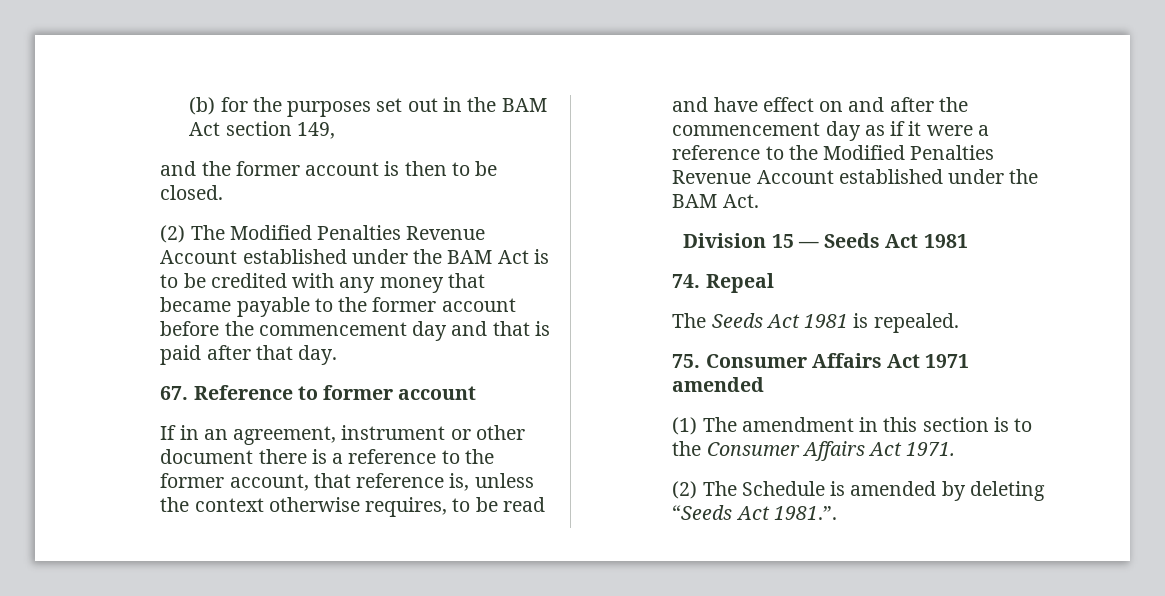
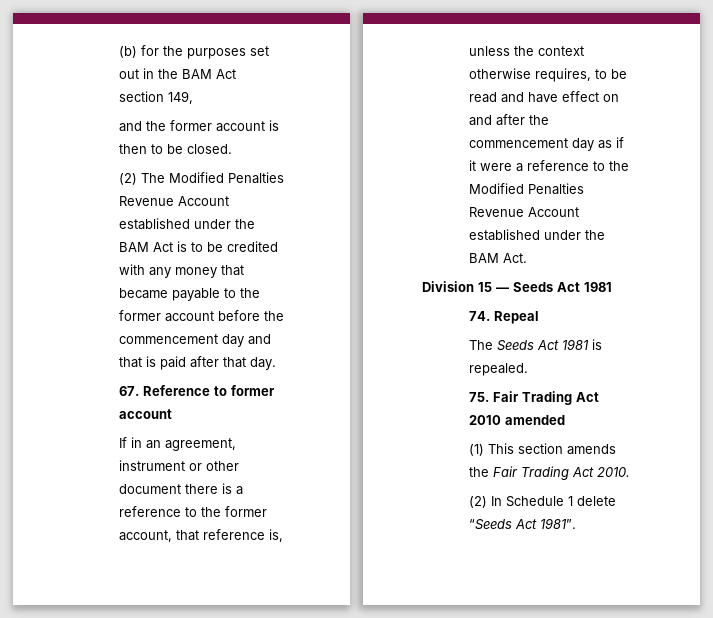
[705,353,970,368] [672,377,765,392] [672,417,1033,435] [672,441,956,461] [672,481,1045,501] Consumer Affairs Act 1971 amended // (1) The amendment in this section is to the Consumer Affairs Act 1971. // (2) The Schedule is amended by deleting -> [493,391,600,405] [469,415,566,425] [469,443,617,456] [469,466,631,480] [469,496,617,508] Fair Trading Act 2010 amended // (1) This section amends the Fair Trading Act 2010. // (2) In Schedule 1 delete
[773,506,837,520] 1981.”. -> [540,518,577,529] 1981”.

